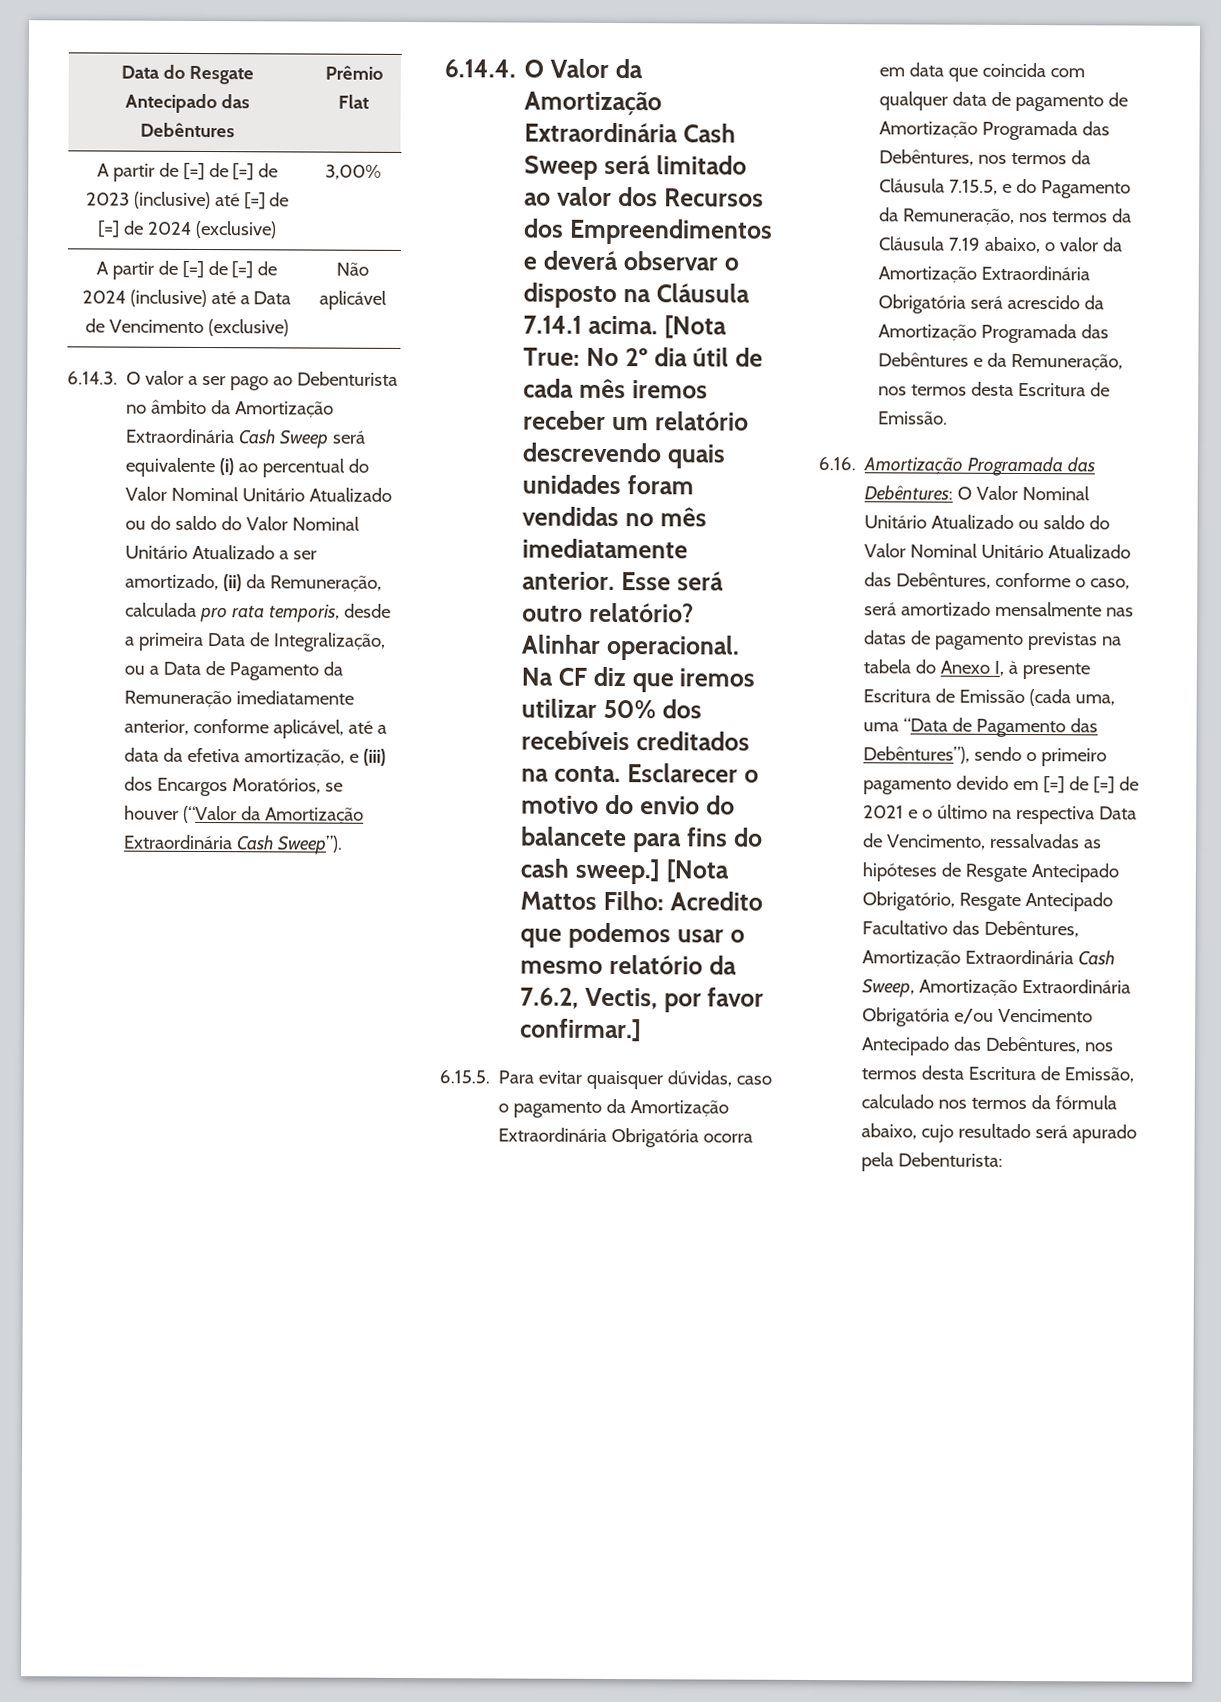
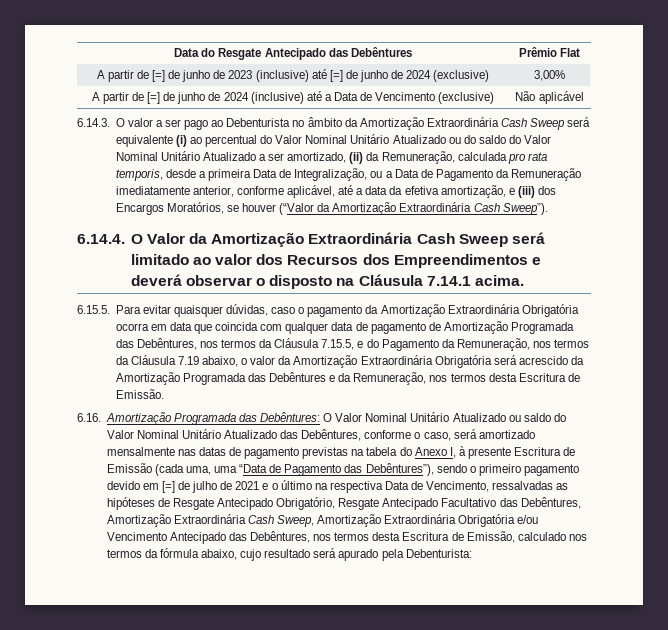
[232,163,255,181] [=] -> [182,70,211,82] junho
[97,220,121,238] [=] -> [359,70,388,82] junho
[231,261,254,279] [=] -> [177,92,206,104] junho
[663,315,727,339] [523,347,763,367] [523,378,708,399] [523,410,749,431] [522,442,725,469] [522,474,694,495] [522,506,707,527] [522,538,689,559] [522,571,724,591] [522,602,694,623] [521,634,740,661] [521,666,756,693] [521,698,702,719] [521,730,750,751] [521,763,759,783] [521,794,735,815] [521,826,763,853] [520,858,729,885] [520,890,763,911] [520,922,745,949] [520,954,737,975] [520,987,765,1013] [520,1018,643,1043] [Nota True: No 2º dia útil de cada mês iremos receber um relatório descrevendo quais unidades foram vendidas no mês imediatamente anterior. Esse será outro relatório? Alinhar operacional. Na CF diz que iremos utilizar 50% dos recebíveis creditados na conta. Esclarecer o motivo do envio do balancete para fins do cash sweep.] [Nota Mattos Filho: Acredito que podemos usar o mesmo relatório da 7.6.2, Vectis, por favor confirmar.] -> (525, 280) none
[1093,776,1116,794] [=] -> [192,481,218,493] julho

